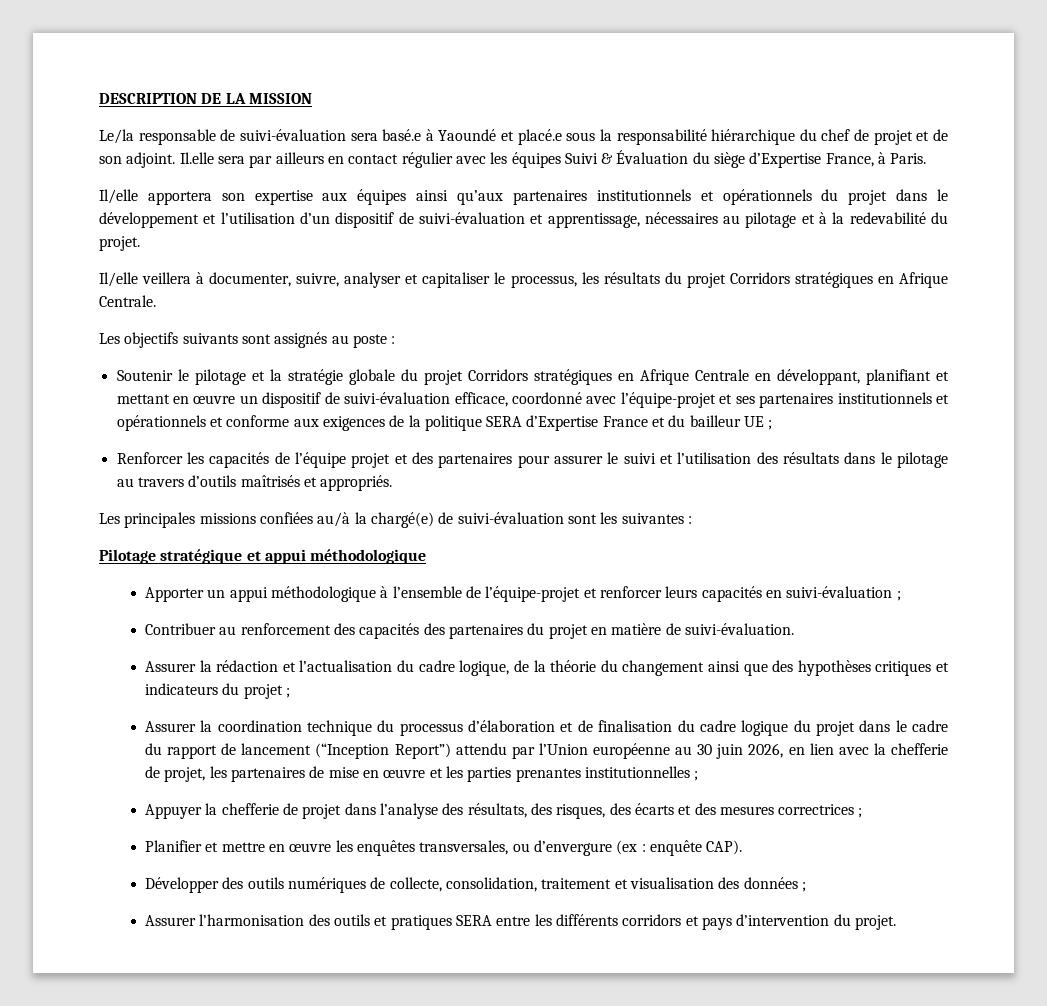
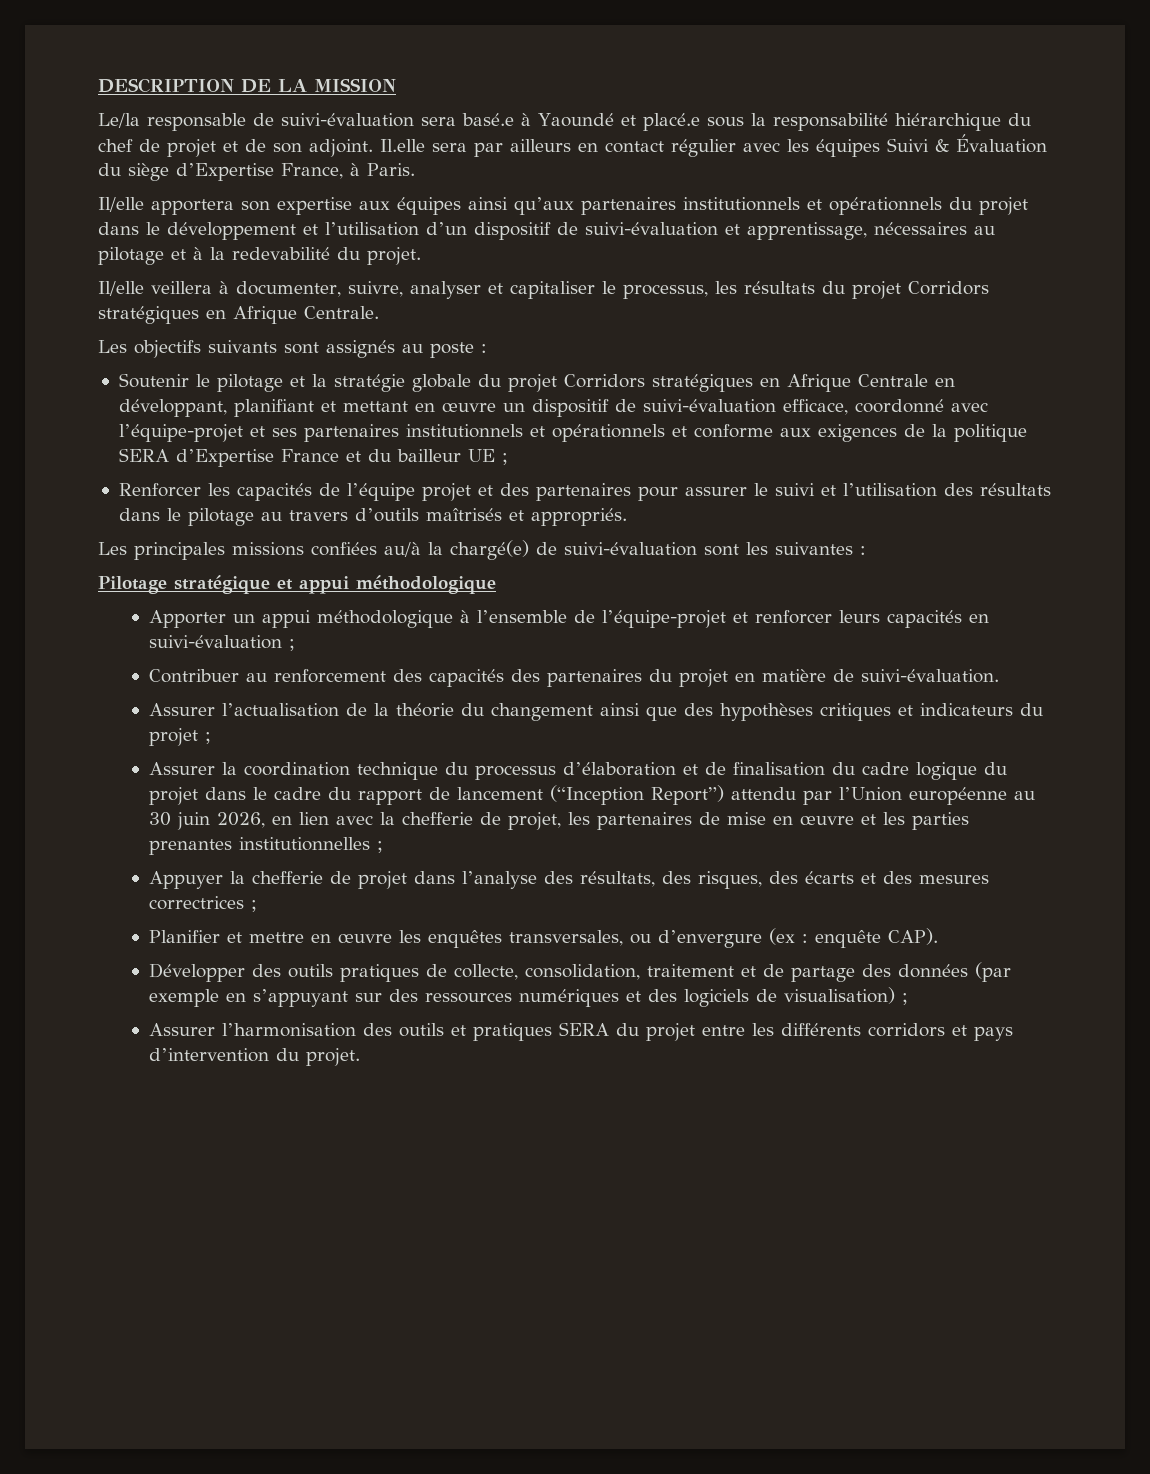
[199,660,510,676] la rédaction et l’actualisation du cadre logique, -> [222,703,340,717] l’actualisation
[287,877,366,893] numériques -> [340,964,420,982] pratiques
[629,877,798,889] visualisation des données -> [763,962,1012,982] [149,987,896,1007] de partage des données (par exemple en s’appuyant sur des ressources numériques et des logiciels de visualisation)
(492, 920) none -> [616,1023,696,1041] du projet

